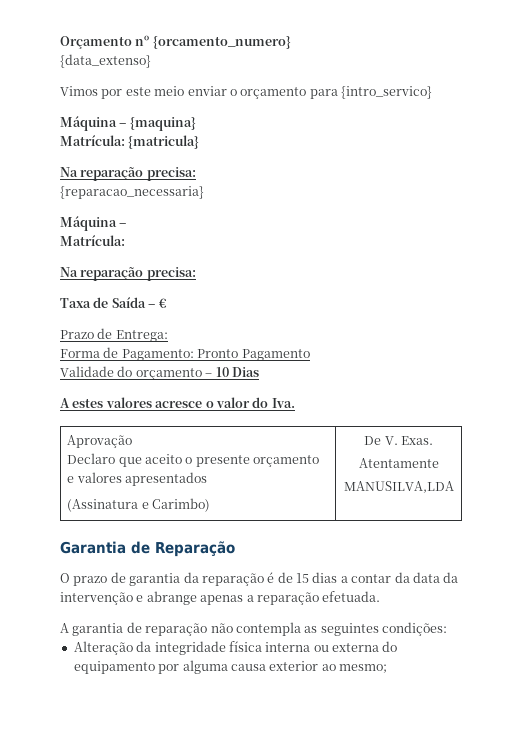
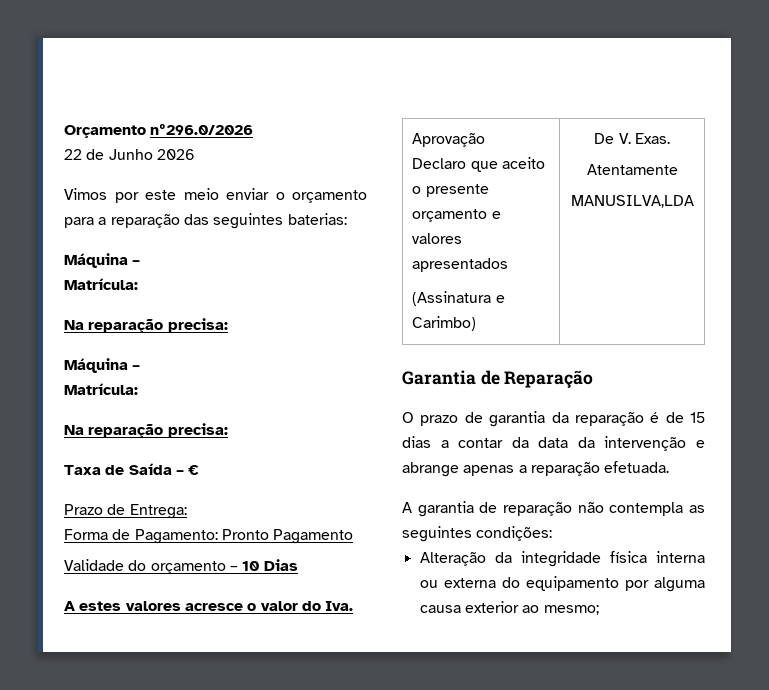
[135,35,291,49] [60,54,151,68] nº {orcamento_numero} // {data_extenso} -> [150,123,254,135] [64,149,195,160] nº296.0/2026 // 22 de Junho 2026
[341,86,432,99] [60,116,196,131] [60,135,200,149] [60,167,196,181] [60,186,204,199] {intro_servico} // Máquina – {maquina} // Matrícula: {matricula} // Na reparação precisa: // {reparacao_necessaria} -> [98,213,347,229] [64,253,141,268] [64,278,138,290] [64,318,228,333] a reparação das seguintes baterias: // Máquina – // Matrícula: // Na reparação precisa:

